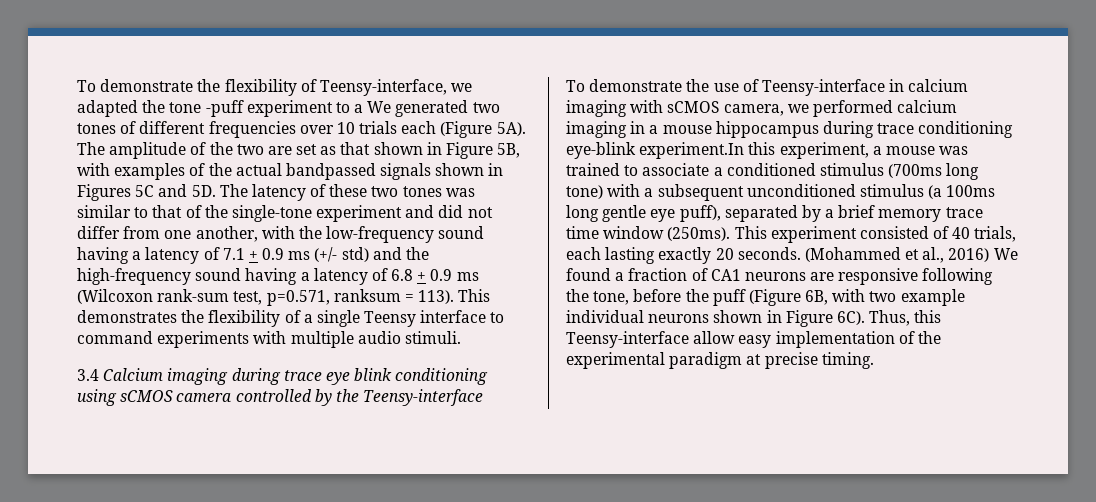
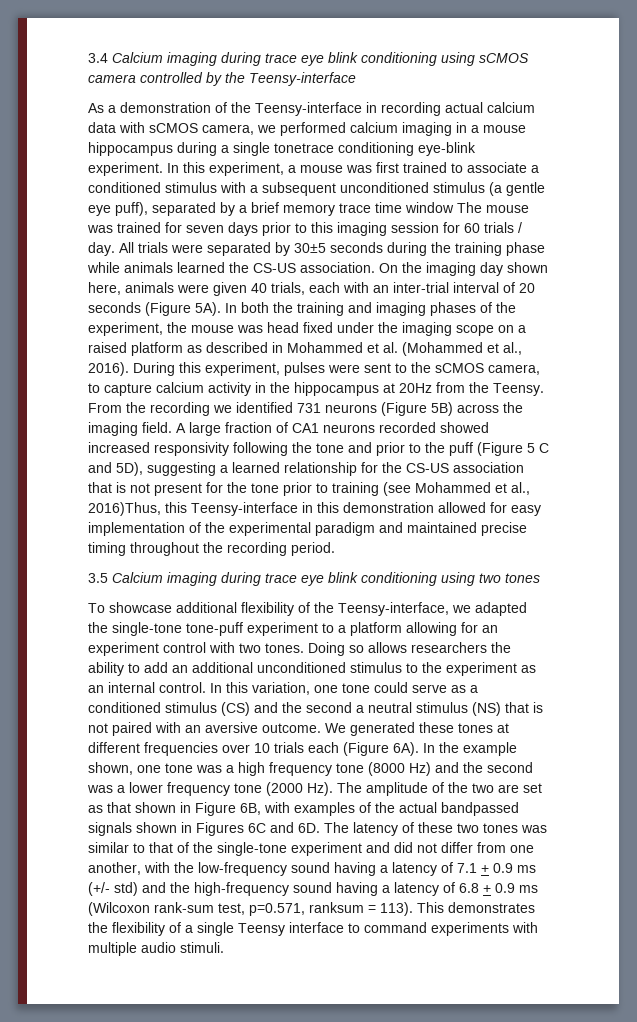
[77,79,317,96] To demonstrate the flexibility of -> [88,52,529,66] [88,72,356,86] [88,102,535,116] [88,122,526,136] [88,142,476,156] [88,162,539,176] [88,182,545,196] [88,202,529,216] [87,222,522,236] [88,242,545,256] [87,262,548,276] [88,282,535,296] [88,302,516,316] [88,322,526,336] [88,342,522,356] [88,362,540,376] [88,382,544,396] [88,402,523,416] [88,422,489,436] [88,442,549,456] [88,462,524,476] [88,482,530,496] [88,502,541,516] [88,522,527,536] [88,542,335,556] [88,572,540,586] [88,602,334,616] 3.4 Calcium imaging during trace eye blink conditioning using sCMOS camera controlled by the Teensy-interface // As a demonstration of the Teensy-interface in recording actual calcium data with sCMOS camera, we performed calcium imaging in a mouse hippocampus during a single tonetrace conditioning eye-blink experiment. In this experiment, a mouse was first trained to associate a conditioned stimulus with a subsequent unconditioned stimulus (a gentle eye puff), separated by a brief memory trace time window The mouse was trained for seven days prior to this imaging session for 60 trials / day. All trials were separated by 30±5 seconds during the training phase while animals learned the CS-US association. On the imaging day shown here, animals were given 40 trials, each with an inter-trial interval of 20 seconds (Figure 5A). In both the training and imaging phases of the experiment, the mouse was head fixed under the imaging scope on a raised platform as described in Mohammed et al. (Mohammed et al., 2016). During this experiment, pulses were sent to the sCMOS camera, to capture calcium activity in the hippocampus at 20Hz from the Teensy. From the recording we identified 731 neurons (Figure 5B) across the imaging field. A large fraction of CA1 neurons recorded showed increased responsivity following the tone and prior to the puff (Figure 5 C and 5D), suggesting a learned relationship for the CS-US association that is not present for the tone prior to training (see Mohammed et al., 2016)Thus, this Teensy-interface in this demonstration allowed for easy implementation of the experimental paradigm and maintained precise timing throughout the recording period. // 3.5 Calcium imaging during trace eye blink conditioning using two tones // To showcase additional flexibility of the
[169,100,244,117] tone -puff -> [112,622,243,636] single-tone tone-puff
[367,100,500,117] [77,121,137,134] We generated two tones of -> [350,622,498,636] [88,642,511,656] [88,662,536,676] [88,682,478,695] [88,702,543,716] [88,722,509,736] platform allowing for an experiment control with two tones. Doing so allows researchers the ability to add an additional unconditioned stimulus to the experiment as an internal control. In this variation, one tone could serve as a conditioned stimulus (CS) and the second a neutral stimulus (NS) that is not paired with an aversive outcome. We generated these tones at
[496,122,526,136] 5A). -> [393,742,517,756] [88,762,533,776] [87,782,333,796] 6A). In the example shown, one tone was a high frequency tone (8000 Hz) and the second was a lower frequency tone (2000 Hz).
[497,143,521,158] 5B, -> [240,803,261,815] 6B,
[135,184,216,197] 5C and 5D. -> [248,822,320,833] 6C and 6D.
[77,368,489,385] [77,389,484,406] [566,79,969,96] [566,100,958,117] [566,121,1014,138] [566,142,969,159] [566,163,980,180] [566,184,996,201] [566,205,983,222] [566,226,1017,243] [566,247,1018,264] [566,268,994,285] [566,289,965,306] [566,310,942,327] [566,331,941,348] [566,352,874,369] // 3.4 Calcium imaging during trace eye blink conditioning using sCMOS camera controlled by the Teensy-interface // To demonstrate the use of Teensy-interface in calcium imaging with sCMOS camera, we performed calcium imaging in a mouse hippocampus during trace conditioning eye-blink experiment.In this experiment, a mouse was trained to associate a conditioned stimulus (700ms long tone) with a subsequent unconditioned stimulus (a 100ms long gentle eye puff), separated by a brief memory trace time window (250ms). This experiment consisted of 40 trials, each lasting exactly 20 seconds. (Mohammed et al., 2016) We found a fraction of CA1 neurons are responsive following the tone, before the puff (Figure 6B, with two example individual neurons shown in Figure 6C). Thus, this Teensy-interface allow easy implementation of the experimental paradigm at precise timing. -> (224, 947) none

